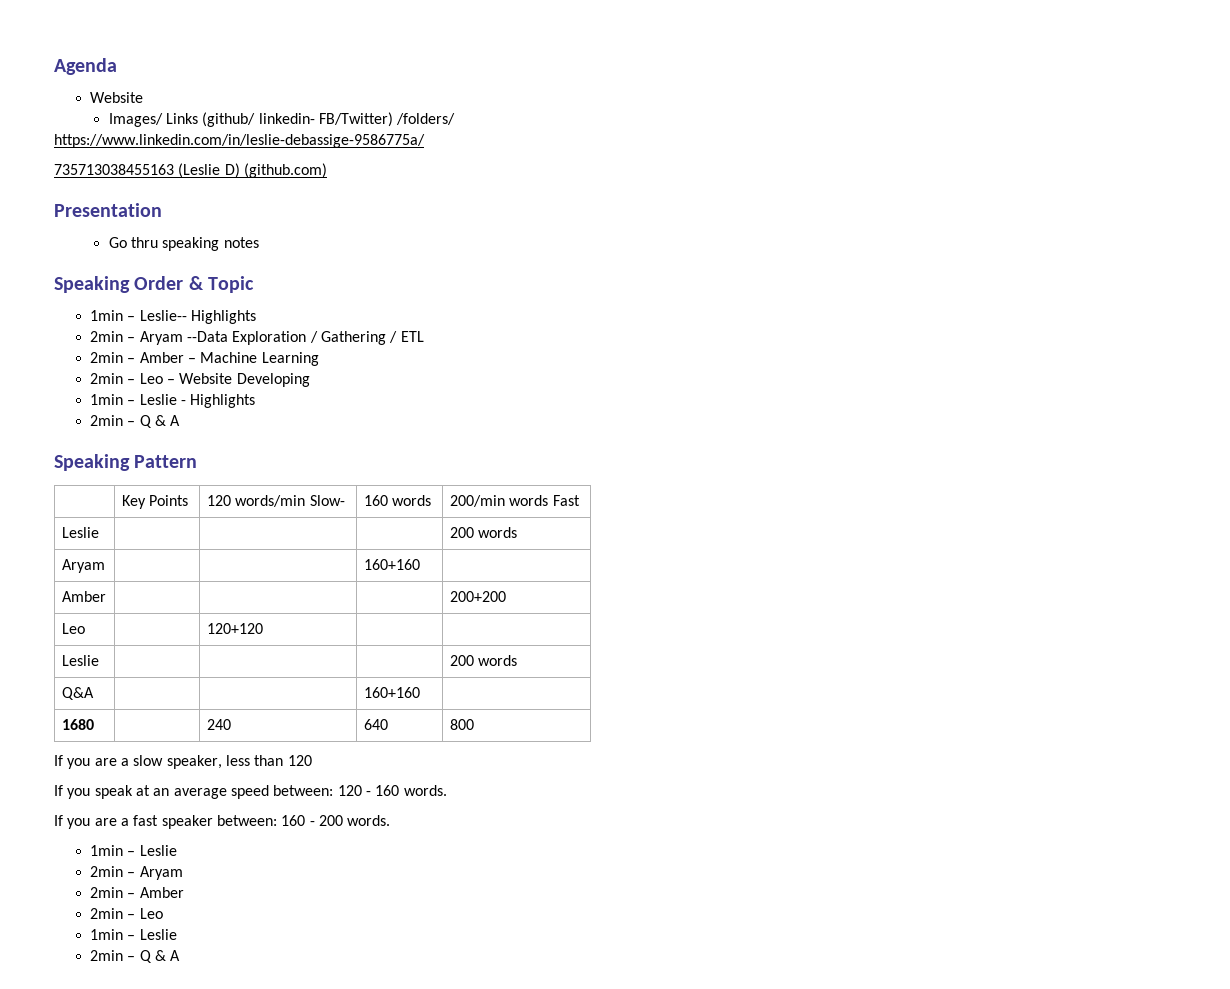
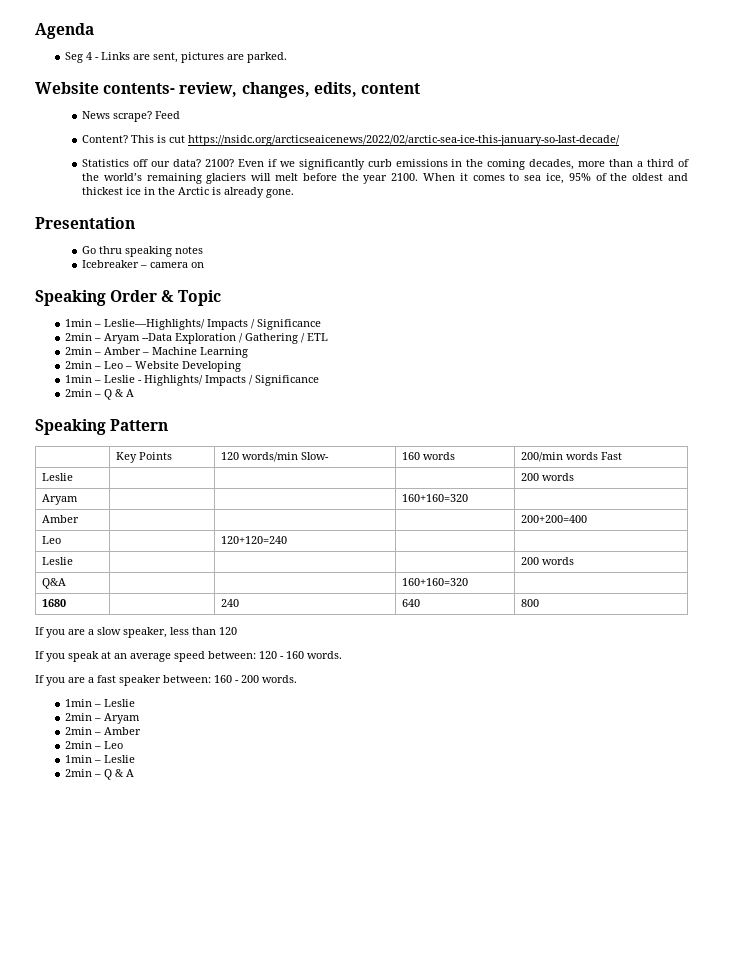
[90,92,144,103] [108,112,456,127] [54,134,425,148] [54,163,327,178] Website // Images/ Links (github/ linkedin- FB/Twitter) /folders/ // https://www.linkedin.com/in/leslie-debassige-9586775a/ // 735713038455163 (Leslie D) (github.com) -> [64,52,287,63] [35,82,420,98] [82,111,181,122] [82,135,621,146] [82,159,689,170] [82,173,689,184] [82,187,295,198] Seg 4 - Links are sent, pictures are parked. // Website contents- review, changes, edits, content // News scrape? Feed // Content? This is cut https://nsidc.org/arcticseaicenews/2022/02/arctic-sea-ice-this-january-so-last-decade/ // Statistics off our data? 2100? Even if we significantly curb emissions in the coming decades, more than a third of the world’s remaining glaciers will melt before the year 2100. When it comes to sea ice, 95% of the oldest and thickest ice in the Arctic is already gone.
(259, 242) none -> [82,260,205,268] // Icebreaker – camera on
[139,310,257,324] Leslie-- Highlights -> [103,319,321,330] Leslie—Highlights/ Impacts / Significance
[190,394,256,408] Highlights -> [143,375,319,386] Highlights/ Impacts / Significance
[363,559,420,570] 160+160 -> [401,494,468,502] 160+160=320
[449,591,506,602] 200+200 -> [520,515,587,523] 200+200=400
[206,623,263,634] 120+120 -> [220,536,287,544] 120+120=240
[363,687,420,698] 160+160 -> [401,578,468,586] 160+160=320

